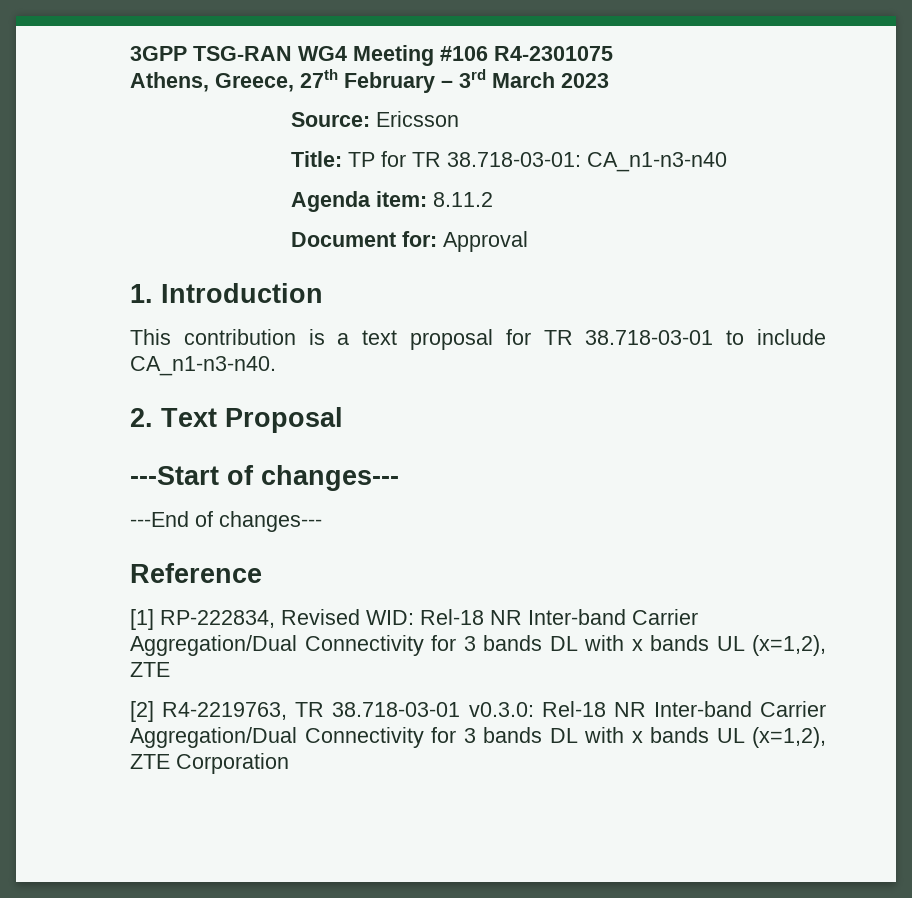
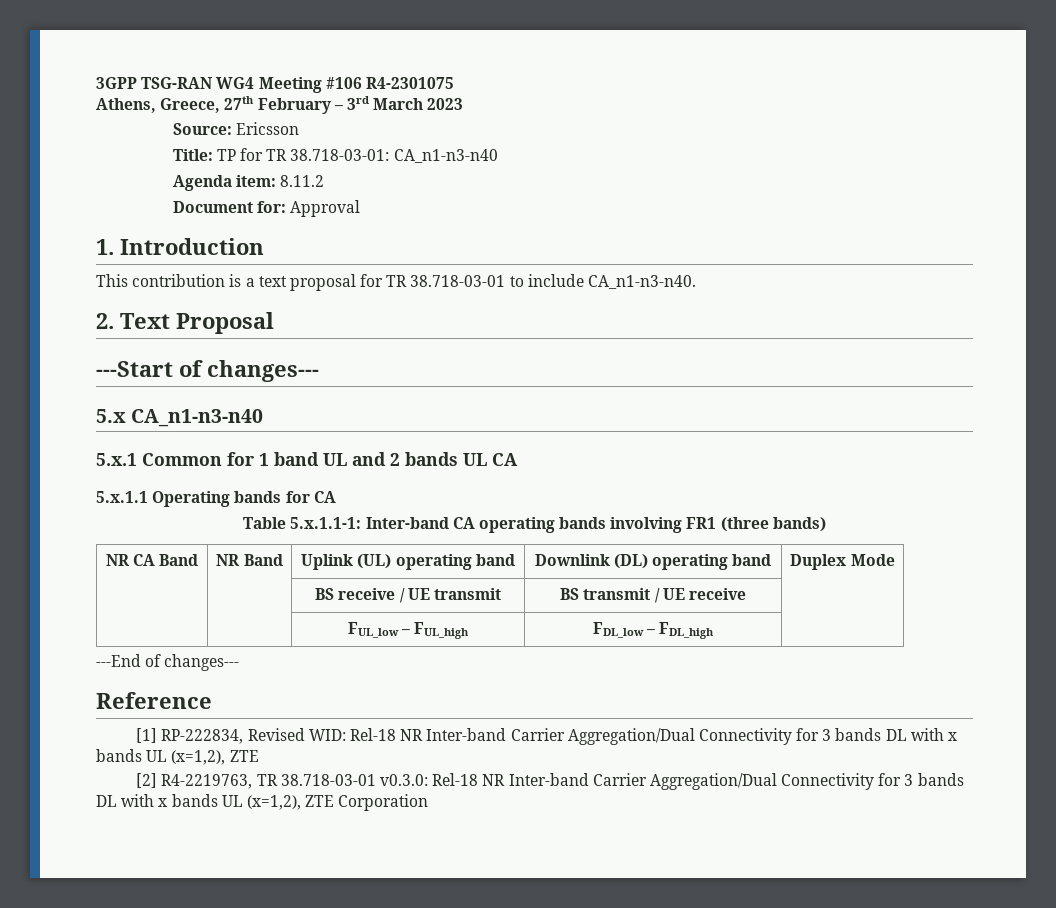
(399, 478) none -> [96,409,264,427] [96,452,518,466] [96,491,336,507] [243,517,826,533] [105,554,199,566] [216,554,283,566] [301,554,515,570] [534,554,772,570] [790,554,895,570] [315,588,501,603] [560,588,746,603] [347,622,470,639] [592,622,715,639] // 5.x CA_n1-n3-n40 // 5.x.1 Common for 1 band UL and 2 bands UL CA // 5.x.1.1 Operating bands for CA // Table 5.x.1.1-1: Inter-band CA operating bands involving FR1 (three bands) // NR CA Band | NR Band | Uplink (UL) operating band | Downlink (DL) operating band | Duplex Mode // | | BS receive / UE transmit | BS transmit / UE receive | // | | FUL_low – FUL_high | FDL_low – FDL_high |

